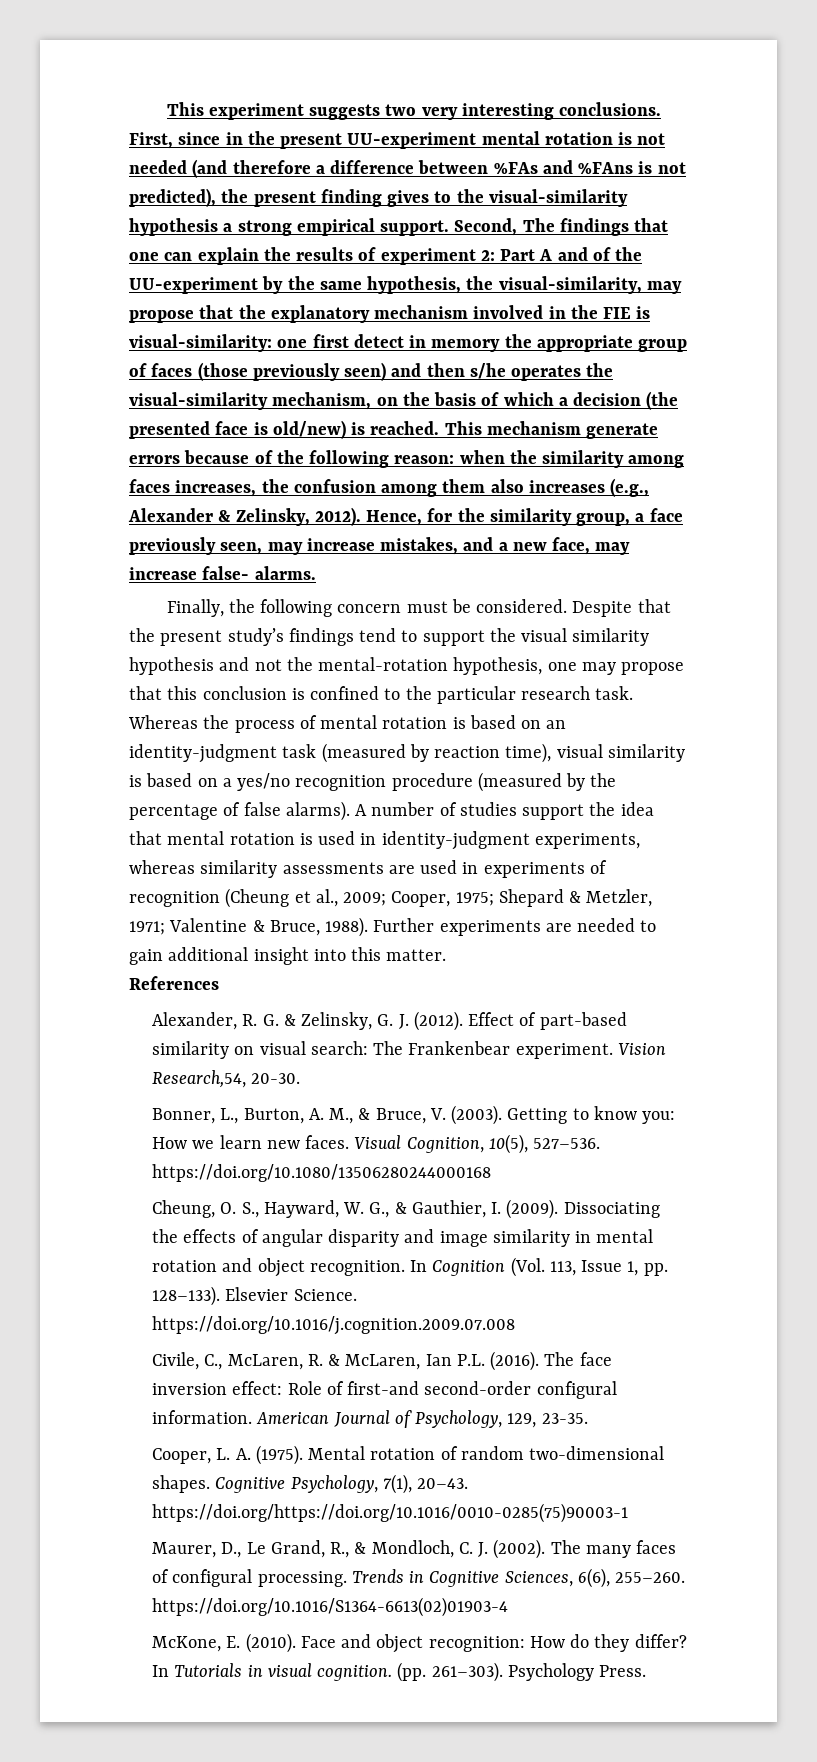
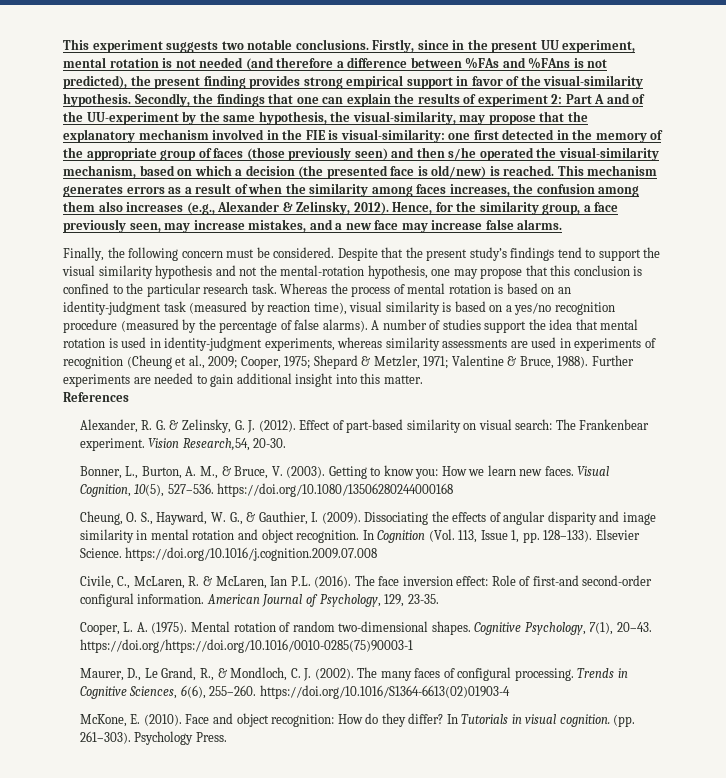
[421,102,662,120] [129,132,173,149] very interesting conclusions. First, -> [247,39,415,53] notable conclusions. Firstly,
[347,132,477,149] UU-experiment -> [540,40,636,53] UU experiment,
[387,189,628,207] [129,218,555,236] gives to the visual-similarity hypothesis a strong empirical support. Second, The -> [249,75,644,89] [63,93,214,107] provides strong empirical support in favor of the visual-similarity hypothesis. Secondly, the
[353,334,501,352] detect in memory -> [502,129,664,143] detected in the memory of
[511,365,582,381] operates -> [479,147,534,161] operated
[376,392,500,406] on the basis of -> [139,165,193,176] based on
[586,423,659,439] [129,450,455,468] generate errors because of the following reason: -> [63,183,248,197] generates errors as a result of
[552,537,631,555] [129,566,250,580] face, may increase false- -> [374,219,514,233] face may increase false

